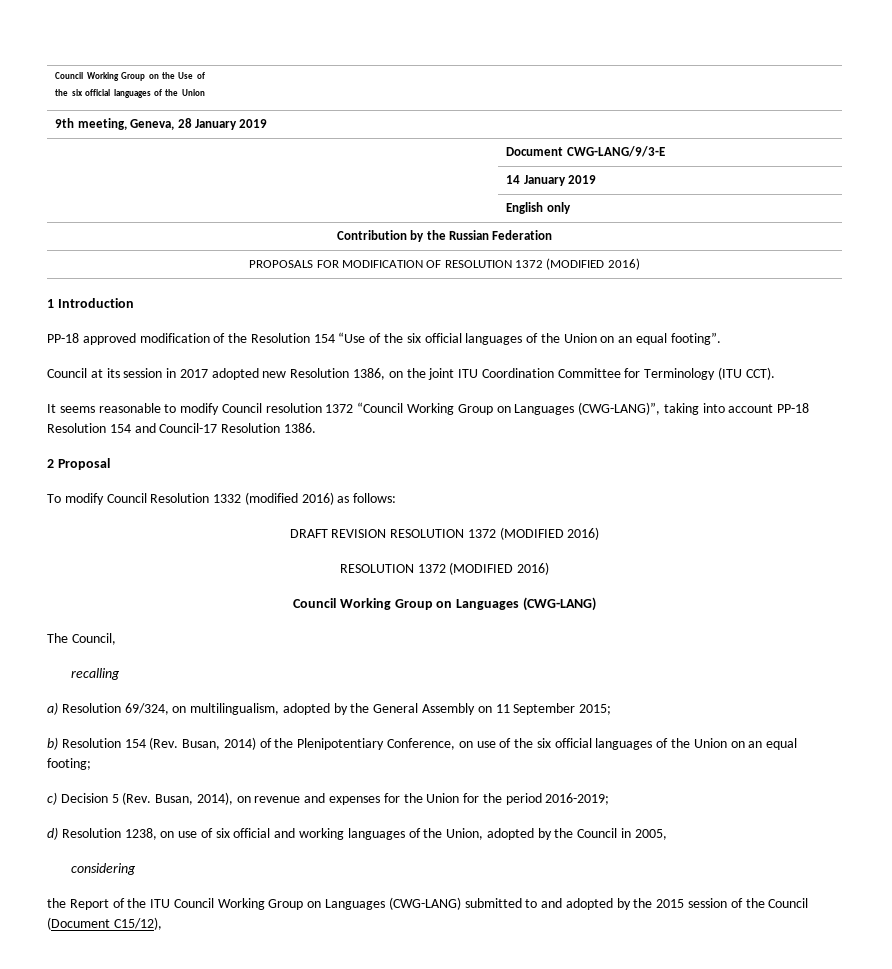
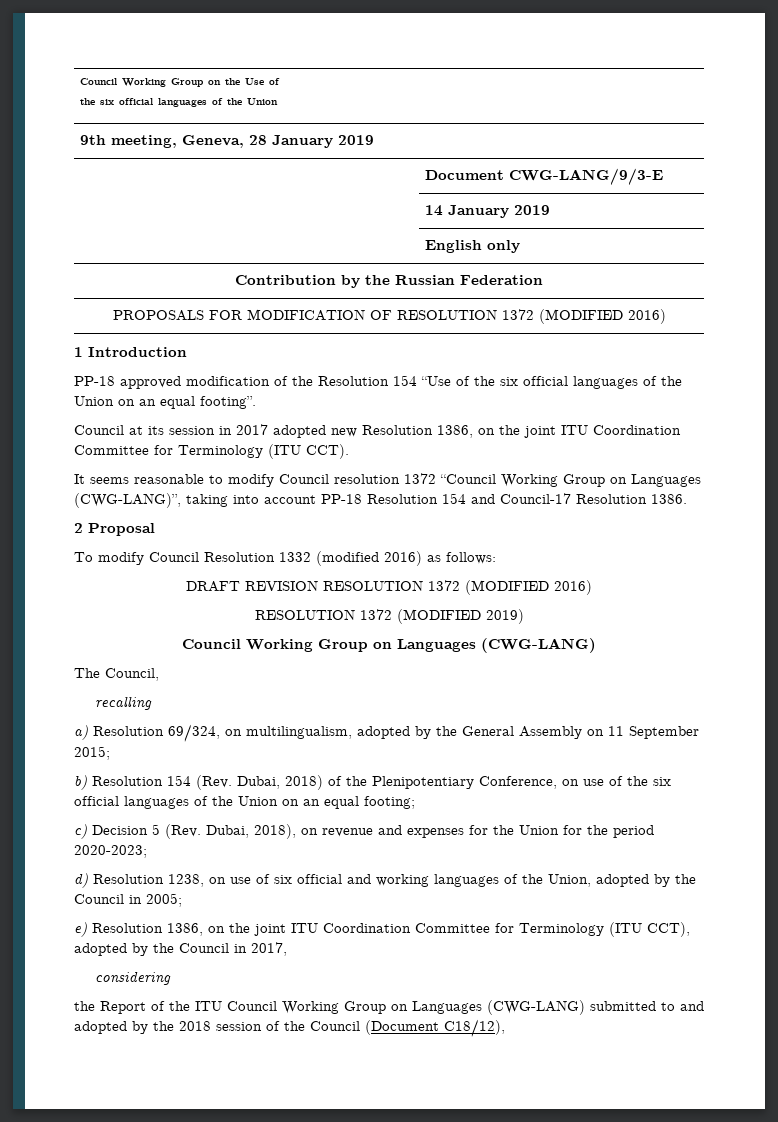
[517,562,550,575] 2016) -> [485,609,524,624] 2019)
[182,737,256,750] Busan, 2014) -> [237,775,323,790] Dubai, 2018)
[155,792,233,805] Busan, 2014), -> [206,824,296,839] Dubai, 2018),
[545,793,610,805] 2016-2019; -> [74,845,147,858] 2020-2023;
[634,829,667,840] 2005, -> [146,893,182,907] [74,922,690,937] [74,942,287,956] 2005; // e) Resolution 1386, on the joint ITU Coordination Committee for Terminology (ITU CCT), adopted by the Council in 2017,
[656,899,685,908] 2015 -> [179,1021,211,1031] 2018
[113,917,162,930] C15/12), -> [444,1019,505,1037] C18/12),

